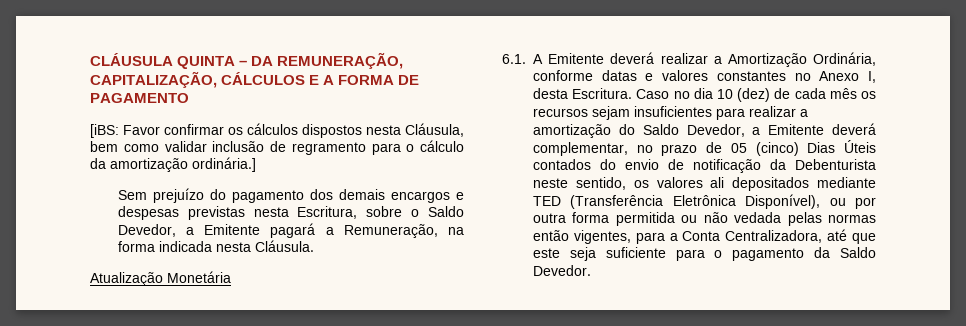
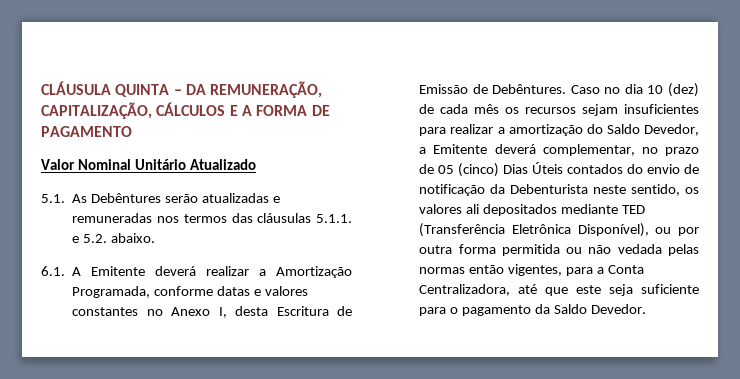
[90,123,464,138] [90,140,464,155] [90,157,256,172] [117,188,465,203] [117,206,464,220] [117,223,465,238] [117,240,314,252] [90,271,231,286] [iBS: Favor confirmar os cálculos dispostos nesta Cláusula, bem como validar inclusão de regramento para o cálculo da amortização ordinária.] // Sem prejuízo do pagamento dos demais encargos e despesas previstas nesta Escritura, sobre o Saldo Devedor, a Emitente pagará a Remuneração, na forma indicada nesta Cláusula. // Atualização Monetária -> [41,159,256,170] [41,193,280,203] [72,213,352,223] [72,233,156,243] Valor Nominal Unitário Atualizado // 5.1. As Debêntures serão atualizadas e remuneradas nos termos das cláusulas 5.1.1. e 5.2. abaixo.
[813,52,876,66] Ordinária, -> [72,286,151,298] Programada,
[572,88,633,99] Escritura. -> [276,306,352,316] [419,84,567,94] Escritura de Emissão de Debêntures.

